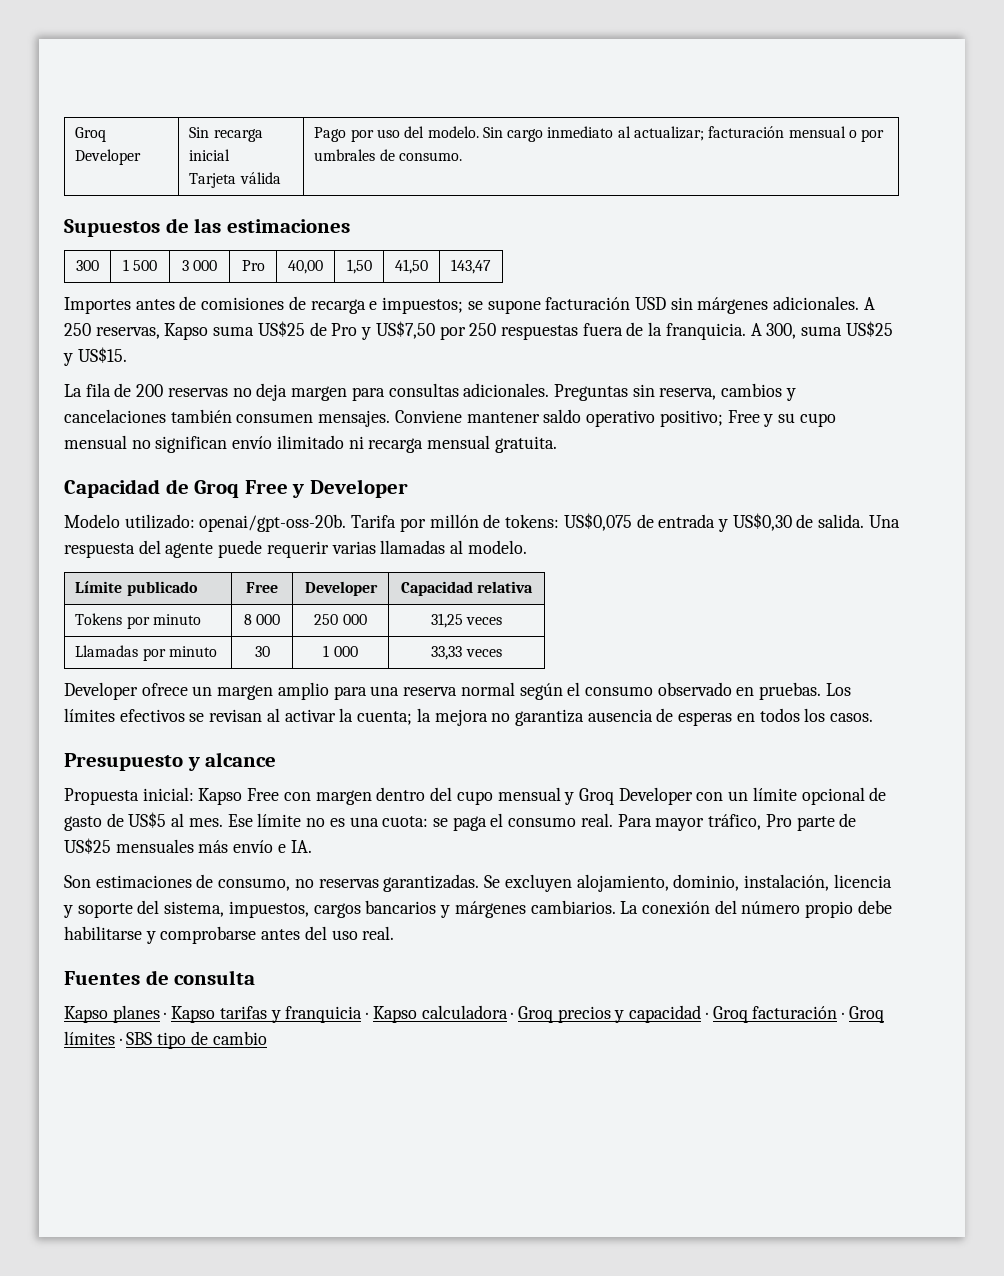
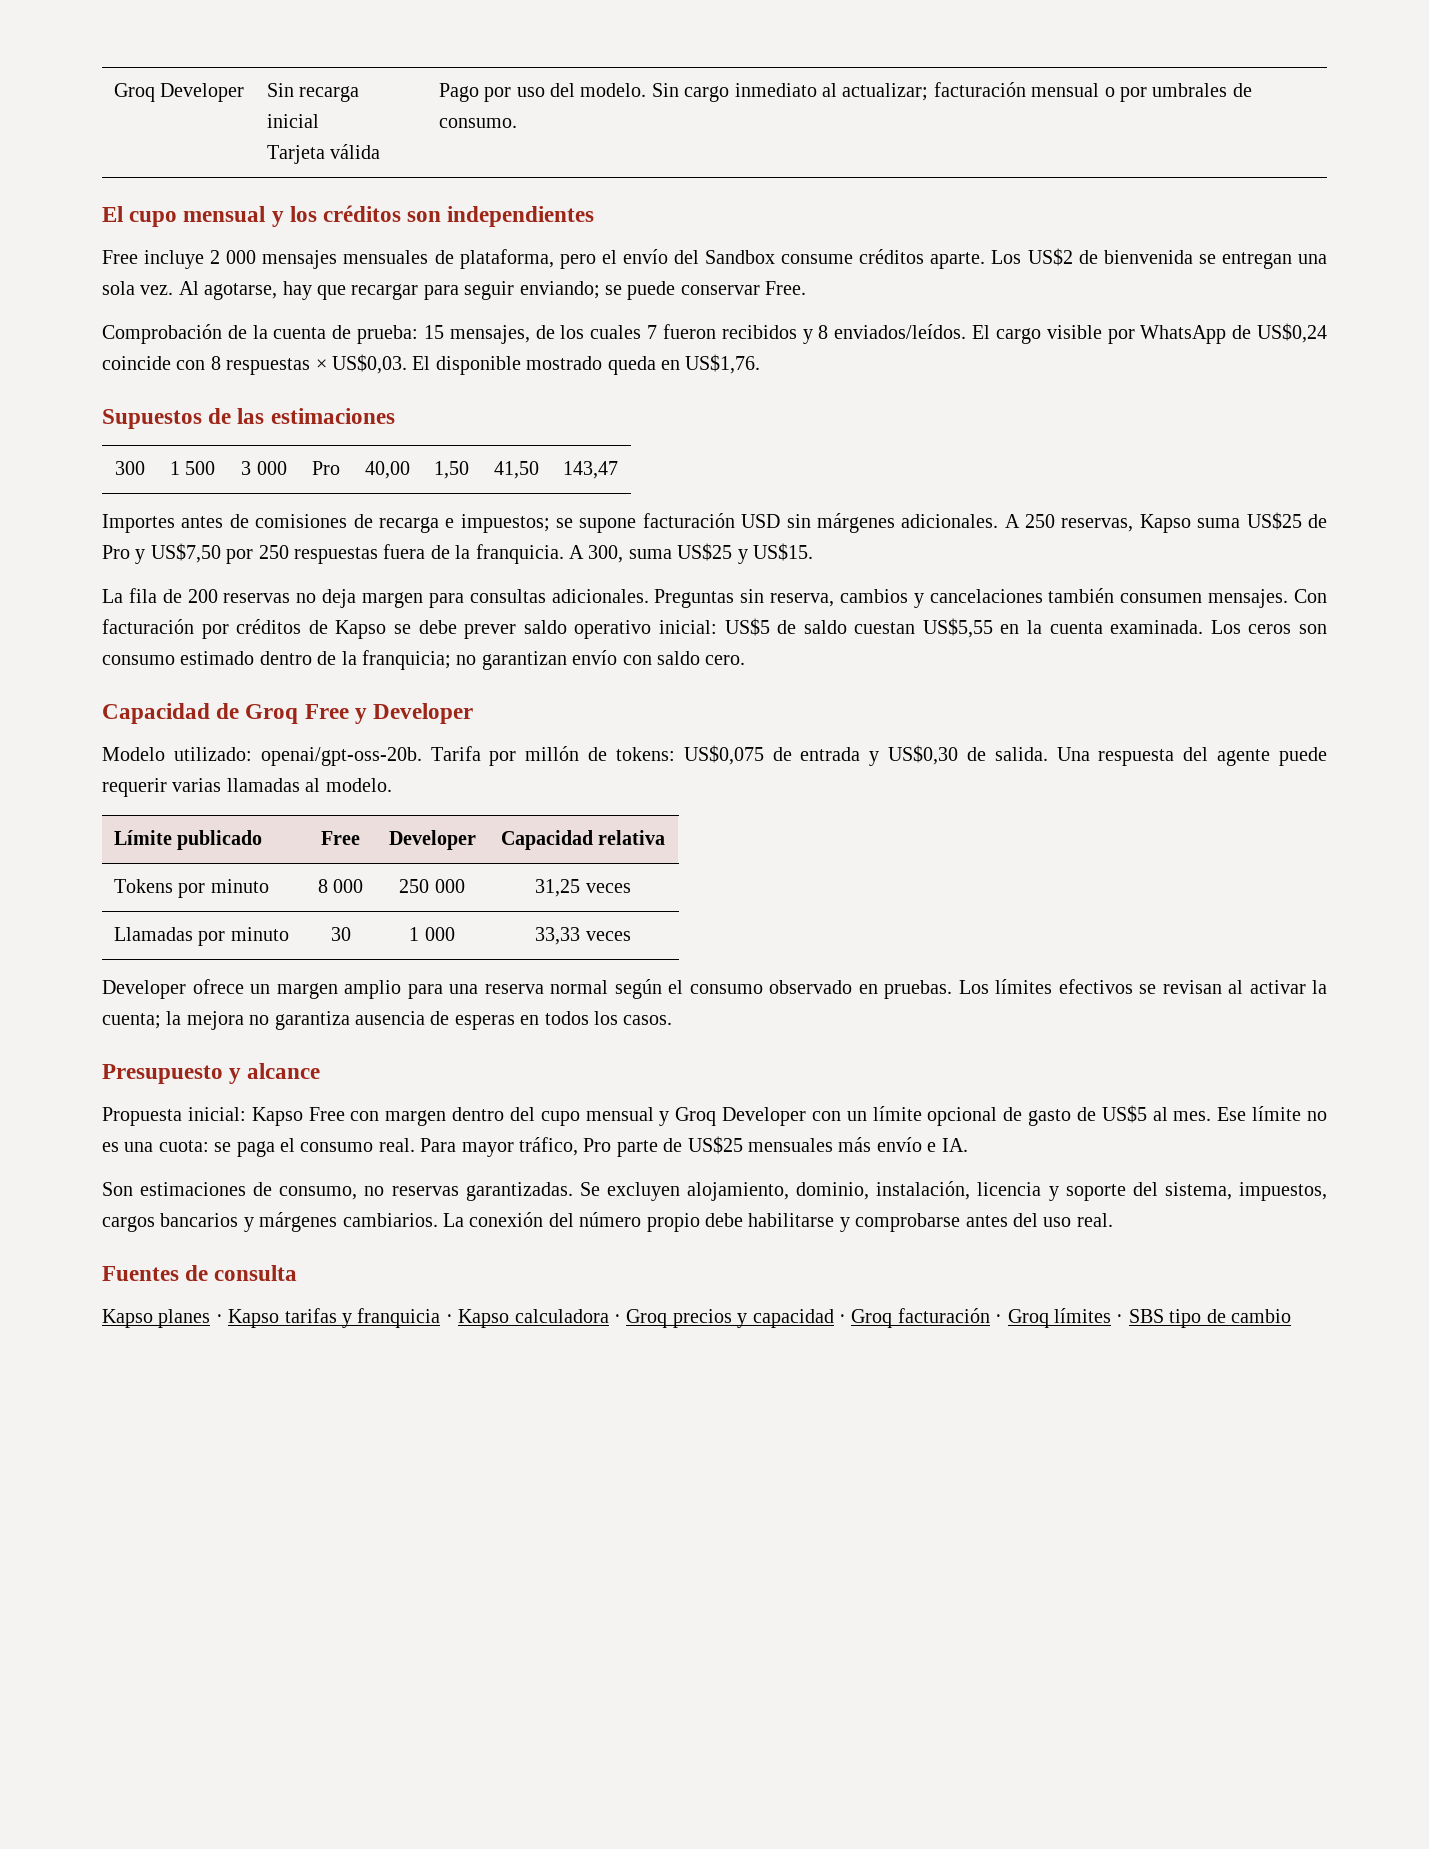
(462, 156) none -> [102,205,595,227] [102,248,1328,269] [102,281,807,300] [102,323,1328,344] [102,354,761,375] // El cupo mensual y los créditos son independientes // Free incluye 2 000 mensajes mensuales de plataforma, pero el envío del Sandbox consume créditos aparte. Los US$2 de bienvenida se entregan una sola vez. Al agotarse, hay que recargar para seguir enviando; se puede conservar Free. // Comprobación de la cuenta de prueba: 15 mensajes, de los cuales 7 fueron recibidos y 8 enviados/leídos. El cargo visible por WhatsApp de US$0,24 coincide con 8 respuestas × US$0,03. El disponible mostrado queda en US$1,76.
[394,409,836,427] [64,435,557,453] Conviene mantener saldo operativo positivo; Free y su cupo mensual no significan envío ilimitado ni recarga mensual gratuita. -> [1294,589,1327,603] [102,618,1328,639] [102,650,746,670] Con facturación por créditos de Kapso se debe prever saldo operativo inicial: US$5 de saldo cuestan US$5,55 en la cuenta examinada. Los ceros son consumo estimado dentro de la franquicia; no garantizan envío con saldo cero.

